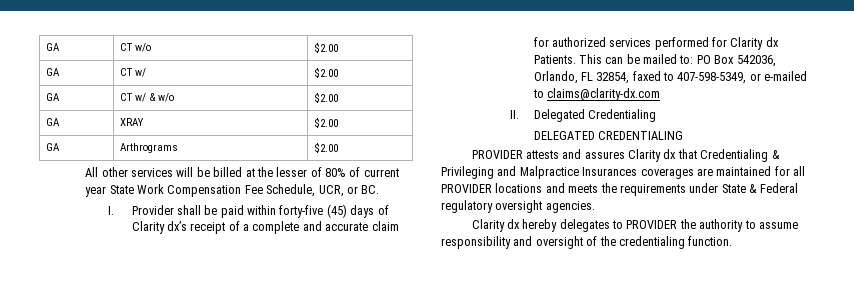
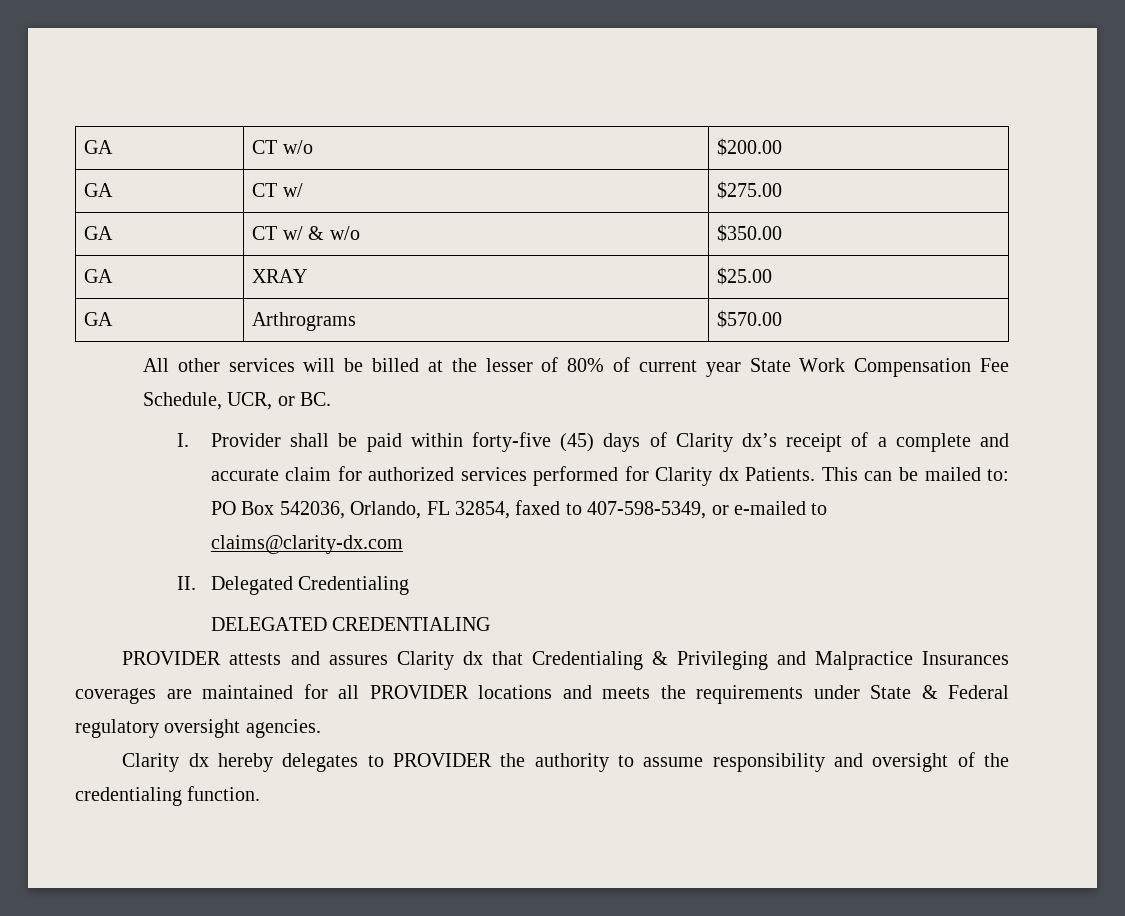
[314,42,339,53] $2.00 -> [717,138,783,156] $200.00
[314,67,339,78] $2.00 -> [717,181,783,199] $275.00
[314,92,339,103] $2.00 -> [717,224,783,242] $350.00
[314,117,339,128] $2.00 -> [717,267,773,285] $25.00
[314,142,339,153] $2.00 -> [717,310,783,328] $570.00

